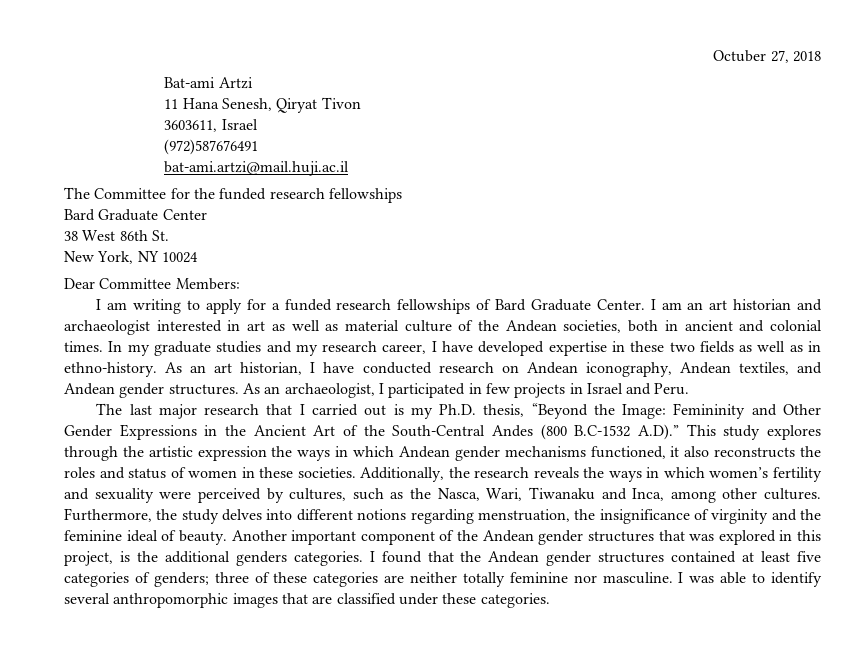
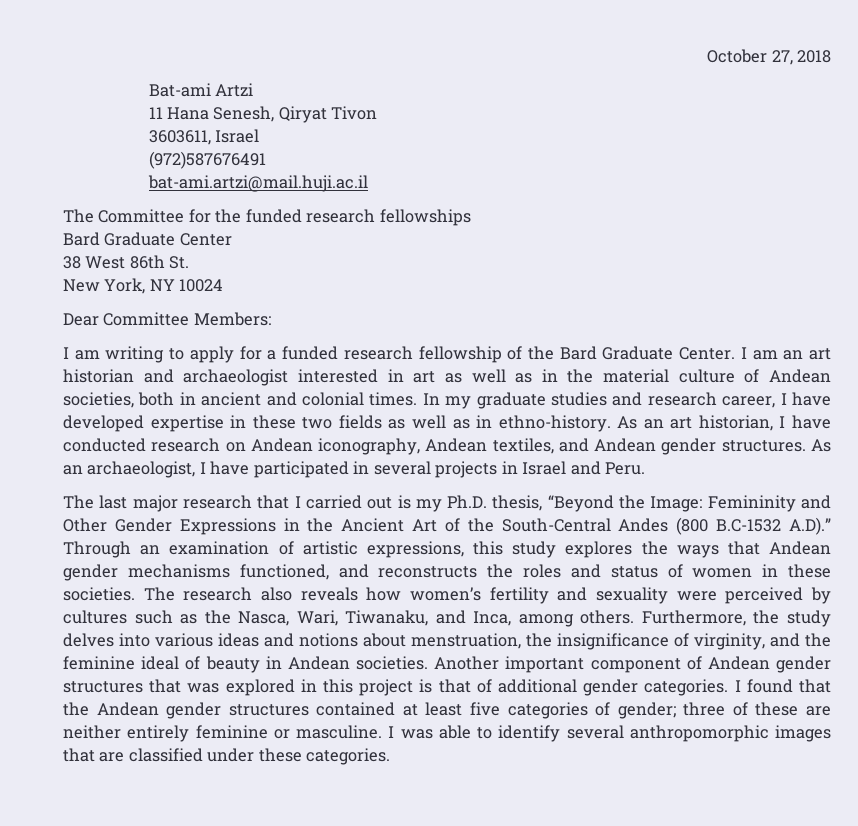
[713,50,767,62] Octuber -> [707,49,768,63] October
[397,299,492,314] fellowships of -> [418,346,554,363] fellowship of the
(339, 327) none -> [541,369,594,383] in the
[478,320,500,331] the -> (760, 376) none
[295,344,318,356] my -> (643, 399) none
(384, 388) none -> [210,461,250,475] have
[485,383,510,394] few -> [373,461,431,475] several
[686,424,821,440] [64,446,395,461] This study explores through the artistic expression the ways in which -> [63,541,760,558] Through an examination of artistic expressions, this study explores the ways that
[670,446,710,457] it also -> [338,564,369,578] and
[360,467,705,482] Additionally, the research reveals the ways in which -> [143,587,402,601] The research also reveals how
[289,488,347,501] cultures, -> [63,610,127,624] cultures
[528,487,595,500] Tiwanaku -> [345,610,429,626] Tiwanaku,
[722,488,821,500] other cultures. -> [580,610,635,624] others.
[296,509,474,524] different notions regarding -> [155,633,406,647] various ideas and notions about
[711,509,769,524] virginity -> [694,633,765,650] virginity,
[178,530,227,545] beauty. -> [205,656,428,673] beauty in Andean societies.
[457,530,478,541] the -> (702, 663) none
[64,551,287,566] project, is the additional genders -> [359,679,639,696] project is that of additional gender
[153,572,209,587] genders; -> [617,702,676,719] gender;
[313,572,379,587] categories -> (799, 709) none
[462,572,597,587] totally feminine nor -> [127,725,290,742] entirely feminine or

